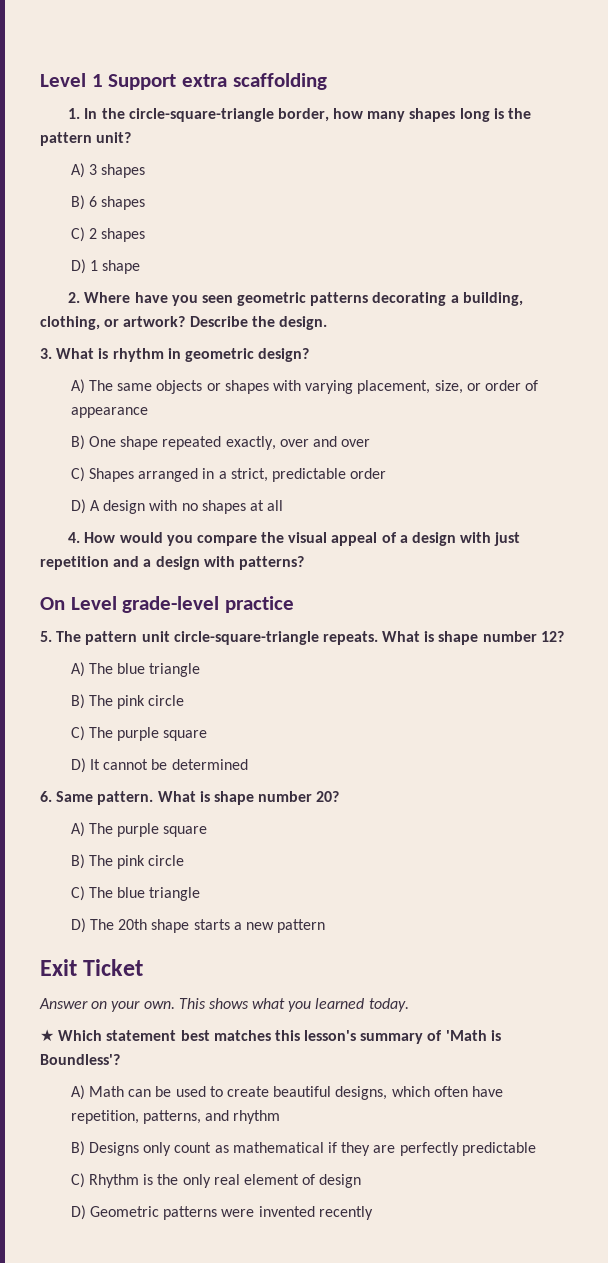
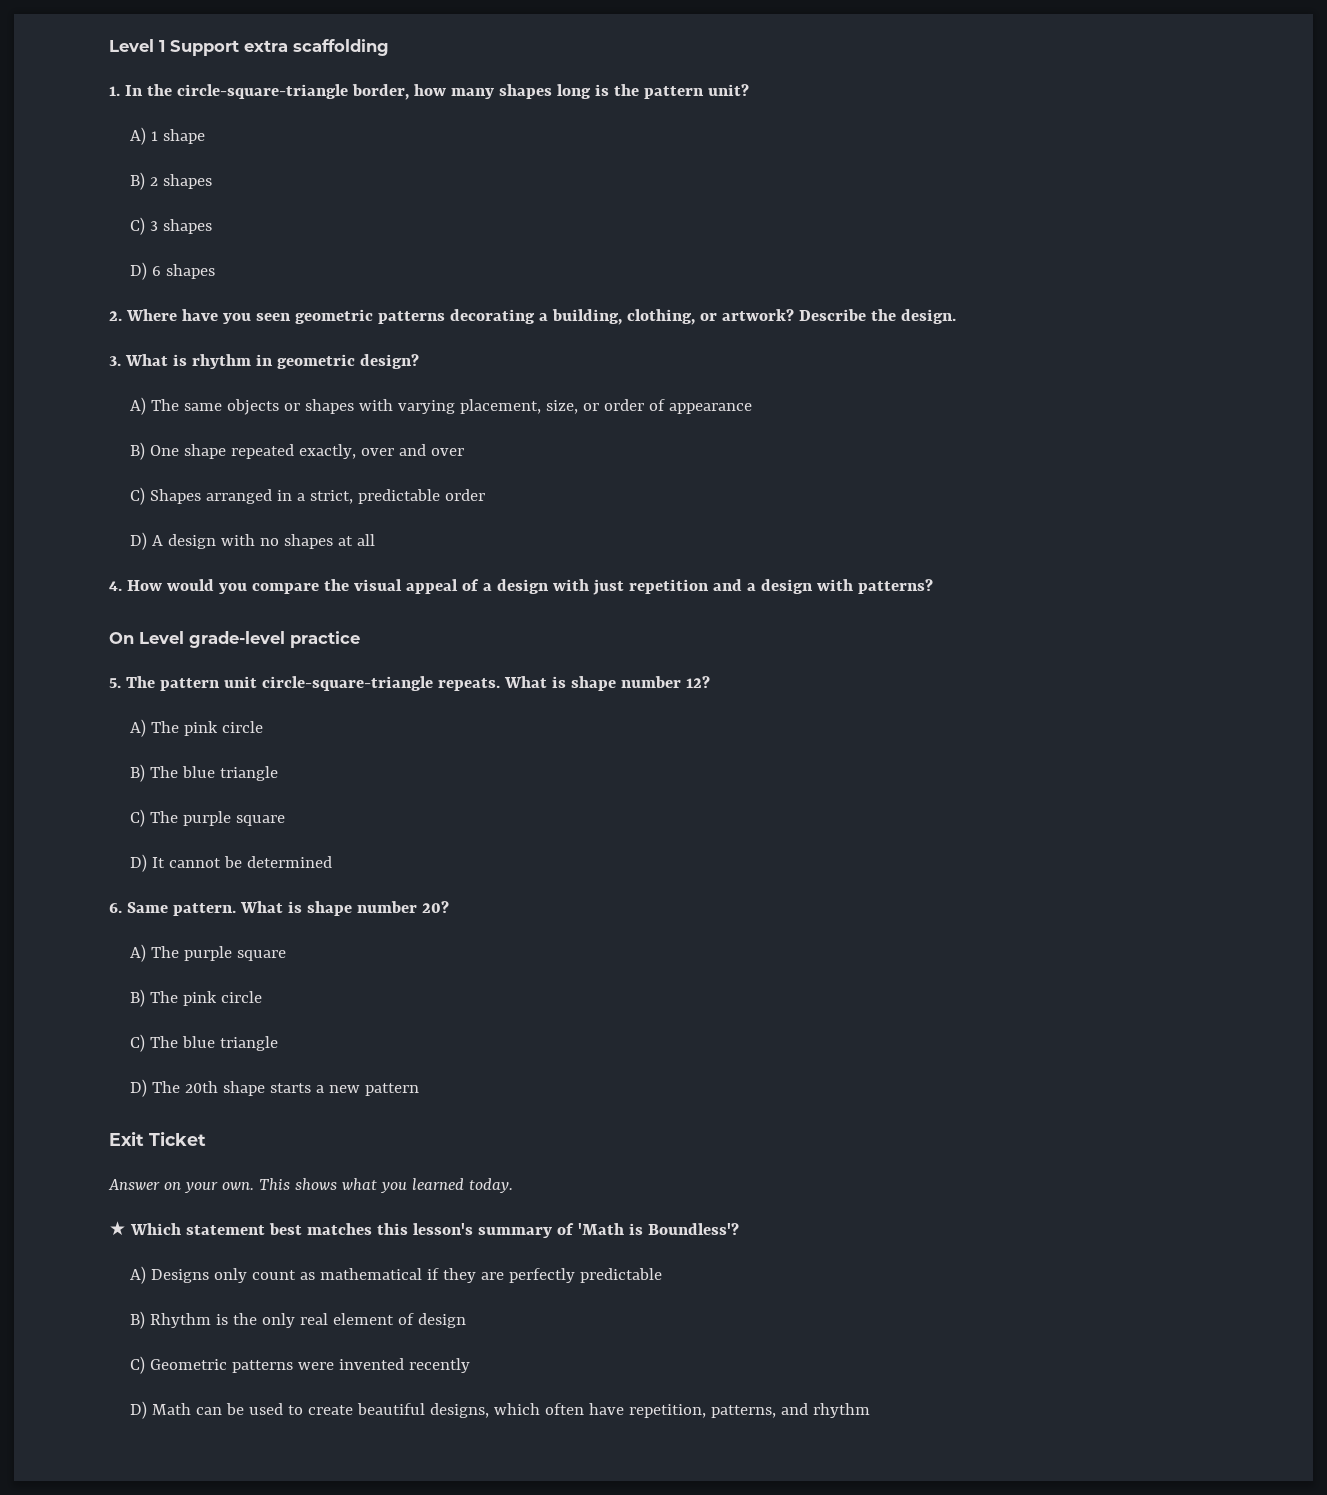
(85, 170) none -> [150,129,205,144] [129,172,212,190] [129,217,145,235] 1 shape // B) 2 shapes // C)
[70,195,85,210] B) -> [129,262,147,280] D)
[70,227,146,242] [70,259,141,274] // C) 2 shapes // D) 1 shape -> (215, 271) none
[117,663,201,677] [70,694,185,709] blue triangle // B) The pink circle -> [183,721,263,736] [129,764,278,782] pink circle // B) The blue triangle
(85, 1092) none -> [150,1268,662,1283] [129,1311,466,1329] [129,1356,470,1374] [129,1401,147,1419] Designs only count as mathematical if they are perfectly predictable // B) Rhythm is the only real element of design // C) Geometric patterns were invented recently // D)
[70,1141,536,1156] [70,1173,362,1188] [70,1205,373,1220] // B) Designs only count as mathematical if they are perfectly predictable // C) Rhythm is the only real element of design // D) Geometric patterns were invented recently -> (870, 1410) none

